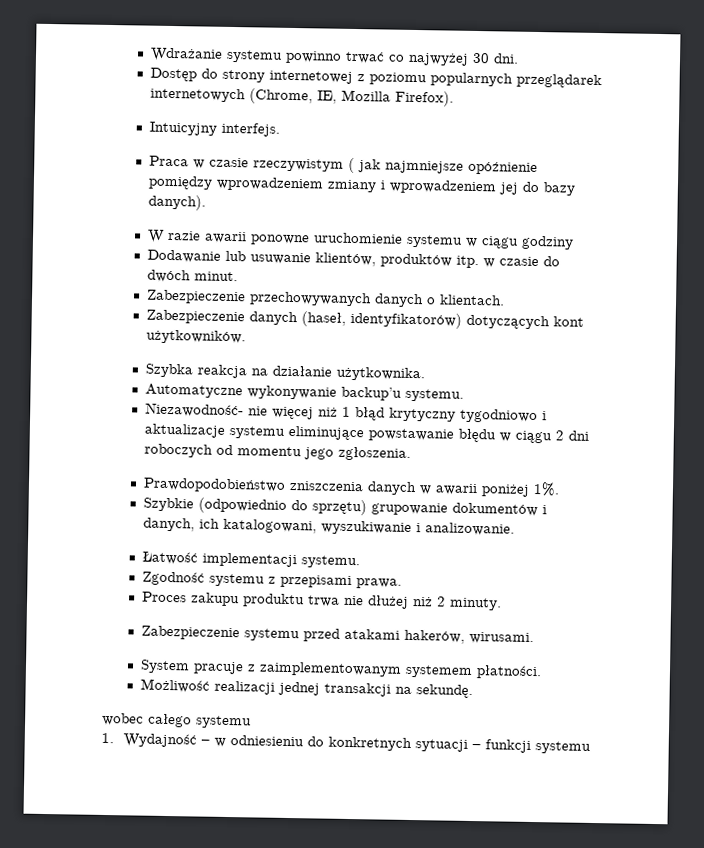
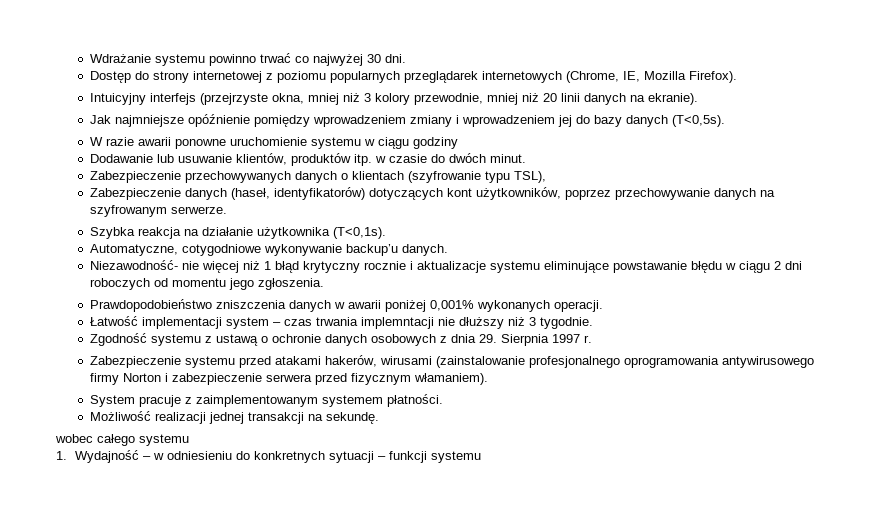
[221,122,281,137] [149,155,382,174] interfejs. // Praca w czasie rzeczywistym ( jak -> [149,93,698,105] [89,115,111,124] interfejs (przejrzyste okna, mniej niż 3 kolory przewodnie, mniej niż 20 linii danych na ekranie). // Jak
[148,194,207,211] danych). -> [625,115,725,127] danych (T<0,5s).
[439,294,506,306] klientach. -> [351,171,546,183] klientach (szyfrowanie typu TSL),
[146,329,247,345] użytkowników. -> [475,187,775,200] [89,205,227,217] użytkowników, poprzez przechowywanie danych na szyfrowanym serwerze.
[336,366,426,382] [145,383,244,399] użytkownika. // Automatyczne -> [256,227,386,239] [89,244,261,256] użytkownika (T<0,1s). // Automatyczne, cotygodniowe
[405,388,465,402] systemu. -> [401,244,448,256] danych.
[460,408,539,424] tygodniowo -> [363,261,406,270] rocznie
[533,481,561,497] [143,497,548,517] [143,517,516,536] [142,551,361,569] [142,571,403,589] [142,591,503,611] 1%. // Szybkie (odpowiednio do sprzętu) grupowanie dokumentów i danych, ich katalogowani, wyszukiwanie i analizowanie. // Łatwość implementacji systemu. // Zgodność systemu z przepisami prawa. // Proces zakupu produktu trwa nie dłużej niż 2 minuty. -> [429,300,603,312] [89,316,593,329] [89,333,592,346] 0,001% wykonanych operacji. // Łatwość implementacji system – czas trwania implemntacji nie dłuższy niż 3 tygodnie. // Zgodność systemu z ustawą o ochronie danych osobowych z dnia 29. Sierpnia 1997 r.
[469,631,535,645] wirusami. -> [379,356,814,368] [89,373,488,385] wirusami (zainstalowanie profesjonalnego oprogramowania antywirusowego firmy Norton i zabezpieczenie serwera przed fizycznym włamaniem).

